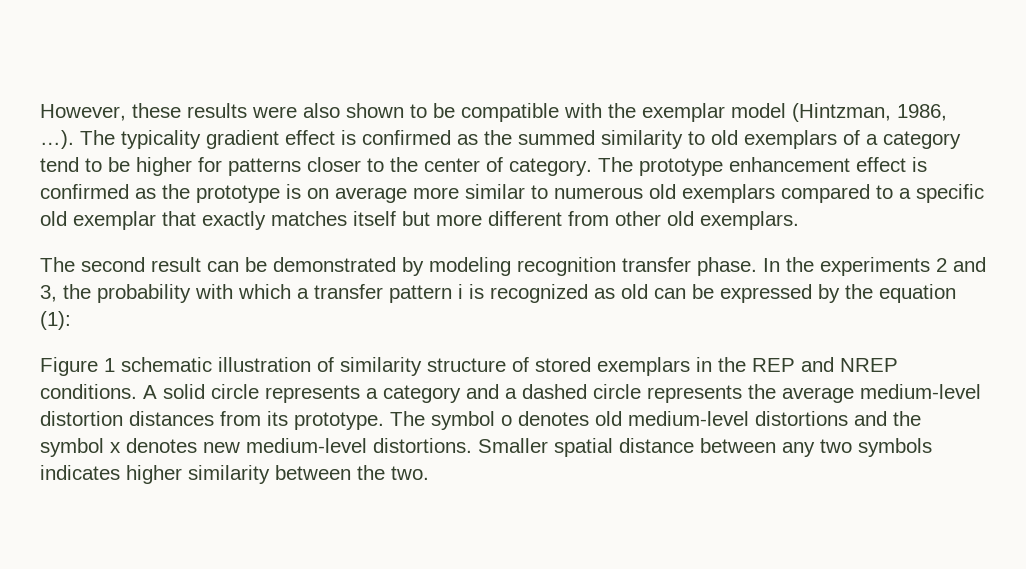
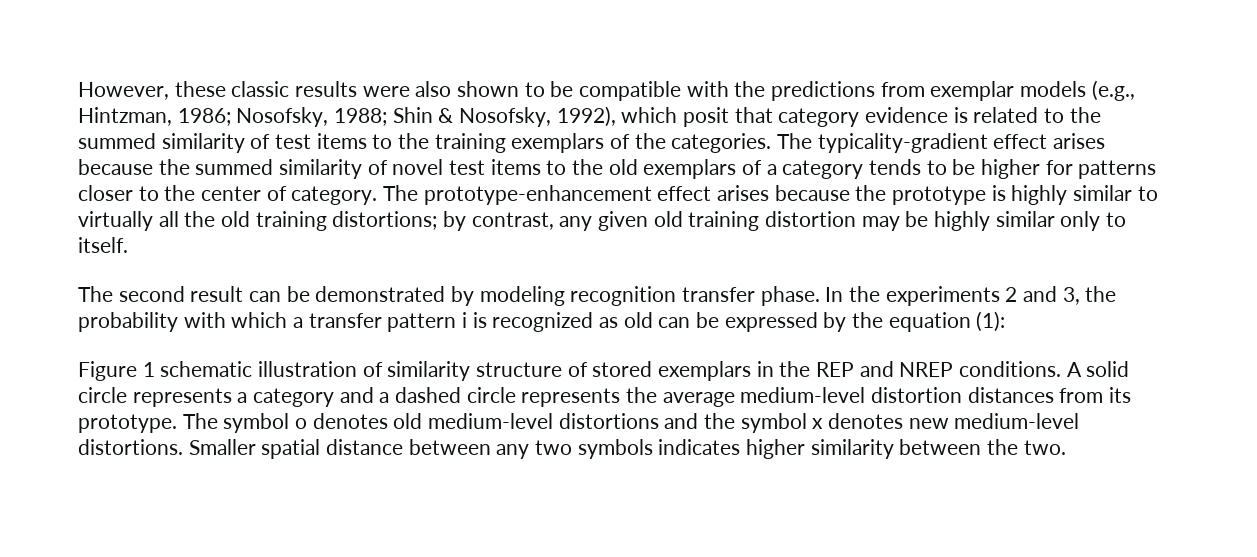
(181, 110) none -> [231,81,290,97] classic
[642,103,947,122] [40,130,705,149] exemplar model (Hintzman, 1986, …). The typicality gradient effect is confirmed as the summed similarity to -> [771,80,1135,101] [78,106,1101,127] [78,133,1106,153] [78,159,604,179] predictions from exemplar models (e.g., Hintzman, 1986; Nosofsky, 1988; Shin & Nosofsky, 1992), which posit that category evidence is related to the summed similarity of test items to the training exemplars of the categories. The typicality-gradient effect arises because the summed similarity of novel test items to the
[40,157,79,172] tend -> [869,159,922,175] tends
[639,157,927,176] [40,184,984,203] [40,211,799,230] prototype enhancement effect is confirmed as the prototype is on average more similar to numerous old exemplars compared to a specific old exemplar that exactly matches itself but more different from other old exemplars. -> [423,185,1158,205] [78,211,1127,231] [78,237,128,253] prototype-enhancement effect arises because the prototype is highly similar to virtually all the old training distortions; by contrast, any given old training distortion may be highly similar only to itself.

